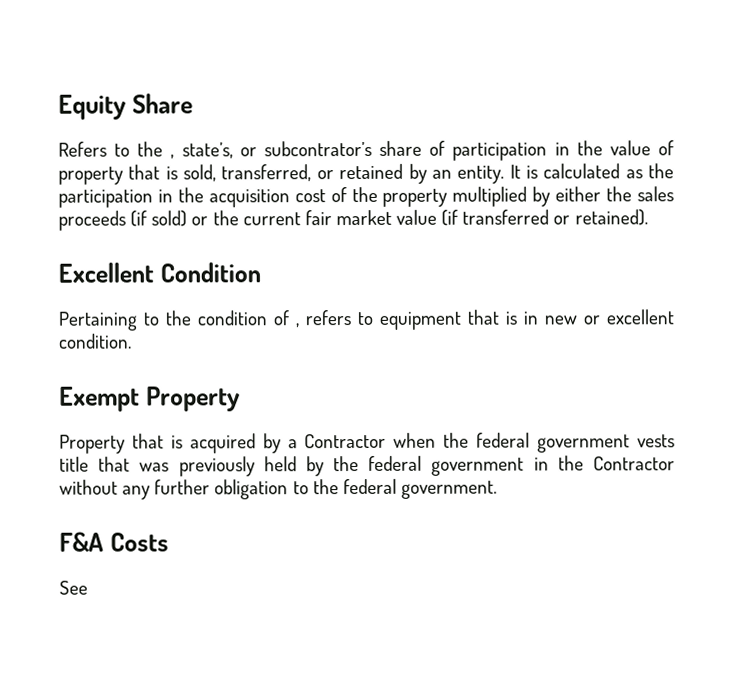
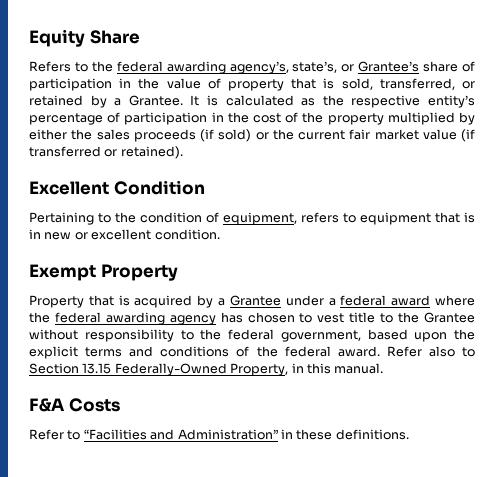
[170,154,175,159] , -> [116,61,289,74] federal awarding agency’s,
[263,140,372,157] subcontrator’s -> [358,61,420,72] Grantee’s
[431,165,505,184] an entity. -> [114,95,183,106] a Grantee.
[58,187,290,208] participation in the acquisition -> [351,95,476,108] [29,112,249,125] respective entity’s percentage of participation in the
[295,323,299,328] , -> [223,212,297,225] equipment,
[304,432,676,453] [59,455,675,477] [59,478,497,500] [59,531,169,552] [59,580,88,595] Contractor when the federal government vests title that was previously held by the federal government in the Contractor without any further obligation to the federal government. // F&A Costs // See -> [229,295,475,306] [29,312,476,325] [29,329,475,342] [29,346,476,359] [29,363,384,376] [29,398,120,412] [29,429,409,440] Grantee under a federal award where the federal awarding agency has chosen to vest title to the Grantee without responsibility to the federal government, based upon the explicit terms and conditions of the federal award. Refer also to Section 13.15 Federally-Owned Property, in this manual. // F&A Costs // Refer to “Facilities and Administration” in these definitions.

